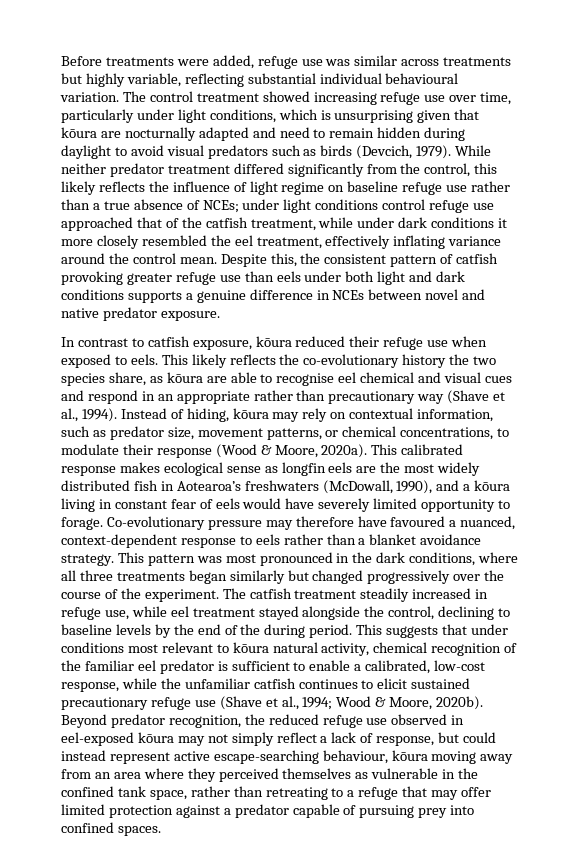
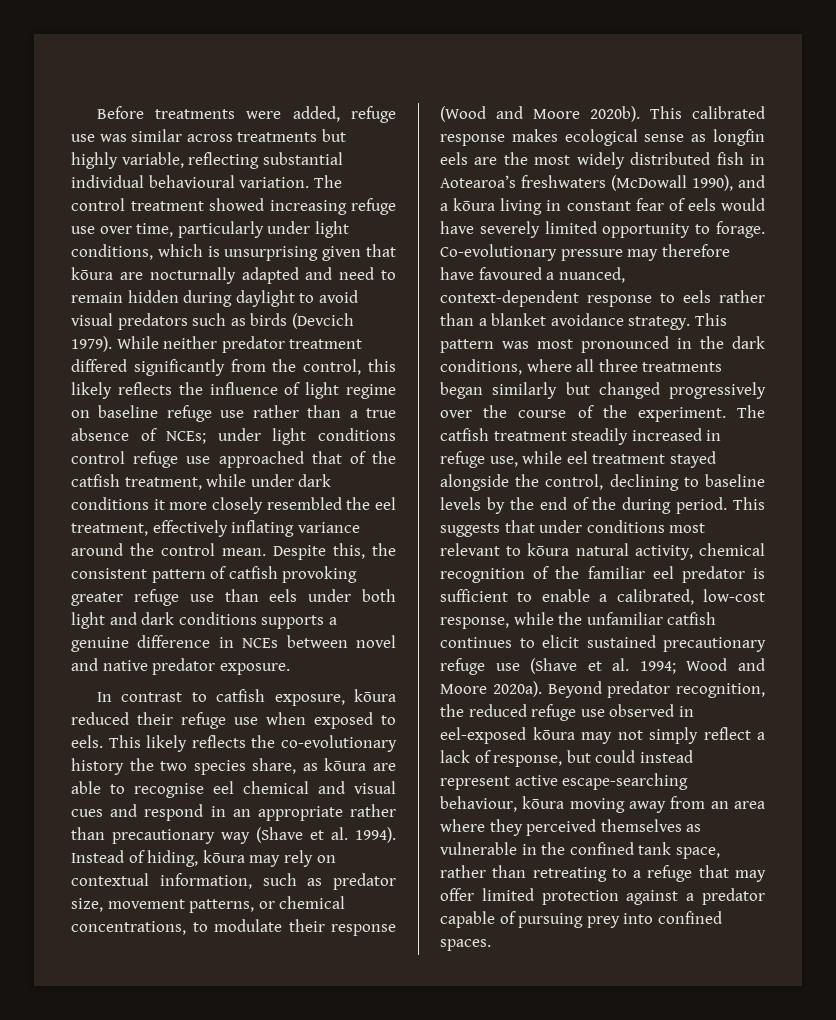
[356,145,413,159] (Devcich, -> [291,313,354,329] (Devcich
[61,408,78,422] al., -> [331,827,348,840] al.
[260,444,368,458] & Moore, 2020a). -> [496,106,640,122] and Moore 2020b).
[322,480,393,494] (McDowall, -> [611,175,687,191] (McDowall
[281,696,299,710] al., -> [612,658,630,671] al.
[375,696,484,710] & Moore, 2020b). -> [738,658,765,671] [440,681,542,697] and Moore 2020a).

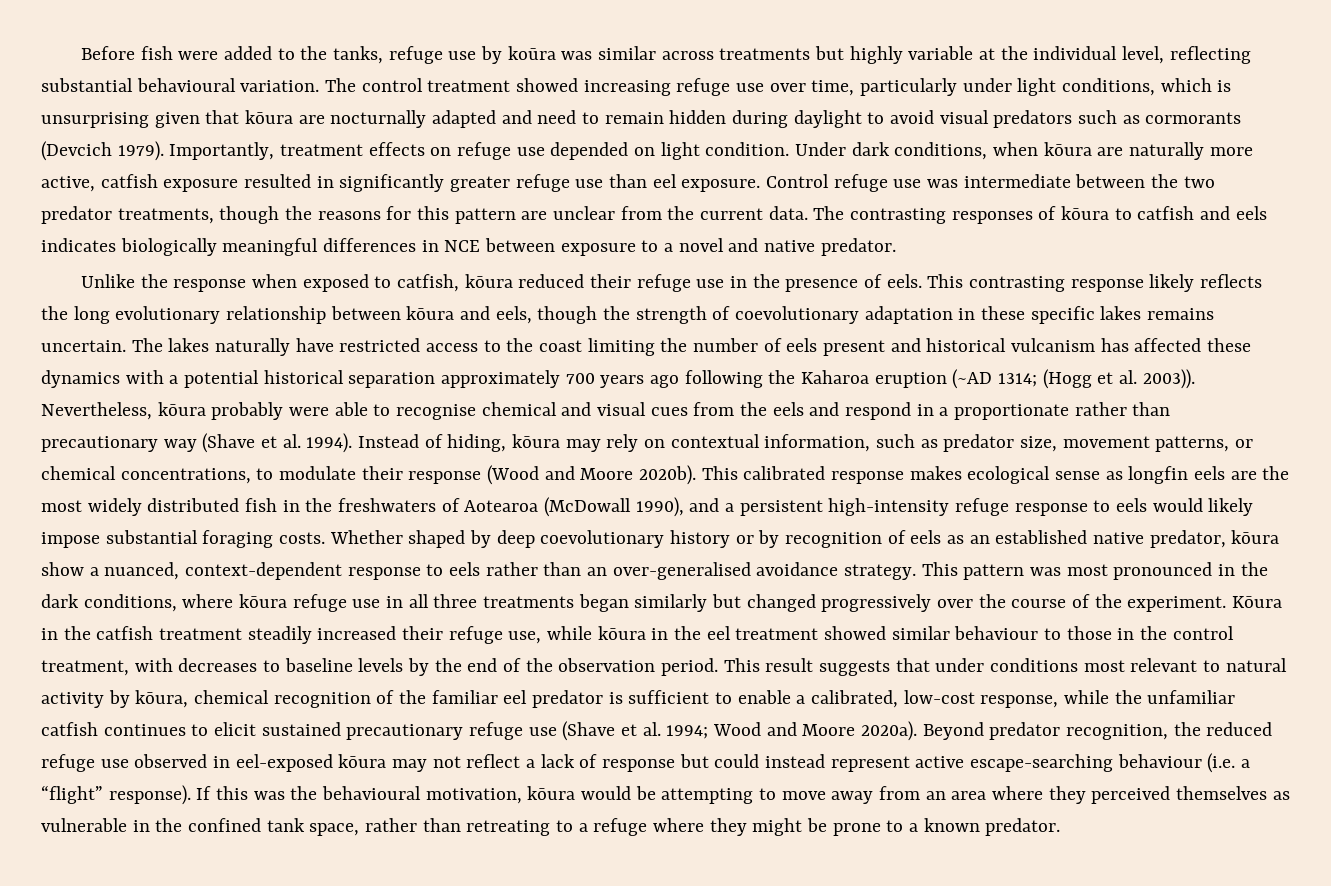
[155,106,396,123] [71,134,95,142] treatments were added, refuge use -> [140,46,556,64] fish were added to the tanks, refuge use by koūra
[121,152,184,168] variable, -> [908,46,1164,64] variable at the individual level,
[71,175,144,188] individual -> (133, 85) none
[250,313,288,326] birds -> [1145,112,1242,124] cormorants
[116,336,363,353] [71,359,397,376] [71,382,396,399] [71,405,396,422] [71,428,396,445] [71,451,396,468] [71,474,332,490] [71,497,396,514] [71,520,360,537] [71,543,396,560] [71,566,358,583] [71,589,396,606] [71,612,337,629] [71,635,396,652] [71,658,290,675] [96,689,345,706] While neither predator treatment differed significantly from the control, this likely reflects the influence of light regime on baseline refuge use rather than a true absence of NCEs; under light conditions control refuge use approached that of the catfish treatment, while under dark conditions it more closely resembled the eel treatment, effectively inflating variance around the control mean. Despite this, the consistent pattern of catfish provoking greater refuge use than eels under both light and dark conditions supports a genuine difference in NCEs between novel and native predator exposure. // In contrast to catfish exposure, -> [169,142,1253,160] [41,174,1215,192] [41,206,1267,224] [41,238,896,256] [80,274,459,292] Importantly, treatment effects on refuge use depended on light condition. Under dark conditions, when kōura are naturally more active, catfish exposure resulted in significantly greater refuge use than eel exposure. Control refuge use was intermediate between the two predator treatments, though the reasons for this pattern are unclear from the current data. The contrasting responses of kōura to catfish and eels indicates biologically meaningful differences in NCE between exposure to a novel and native predator. // Unlike the response when exposed to catfish,
[266,712,396,729] [71,735,397,752] [71,758,396,775] when exposed to eels. This likely reflects the co-evolutionary history the two species share, as kōura are -> [729,274,1262,292] [41,306,1215,324] [41,338,1252,356] [41,369,1195,389] [41,402,330,420] in the presence of eels. This contrasting response likely reflects the long evolutionary relationship between kōura and eels, though the strength of coevolutionary adaptation in these specific lakes remains uncertain. The lakes naturally have restricted access to the coast limiting the number of eels present and historical vulcanism has affected these dynamics with a potential historical separation approximately 700 years ago following the Kaharoa eruption (~AD 1314; (Hogg et al. 2003)). Nevertheless, kōura probably were
[213,781,234,794] eel -> (477, 412) none
(103, 813) none -> [693,402,804,416] from the eels
[232,806,343,821] an appropriate -> [939,404,1070,420] a proportionate
[440,175,765,191] [440,198,765,215] [440,221,765,238] [440,244,730,261] [440,267,542,280] Aotearoa’s freshwaters (McDowall 1990), and a kōura living in constant fear of eels would have severely limited opportunity to forage. Co-evolutionary pressure may therefore have favoured -> [305,497,1254,517] [41,530,1280,548] [41,562,84,576] the freshwaters of Aotearoa (McDowall 1990), and a persistent high-intensity refuge response to eels would likely impose substantial foraging costs. Whether shaped by deep coevolutionary history or by recognition of eels as an established native predator, kōura show
[478,313,547,326] a blanket -> [587,562,751,580] an over-generalised
(572, 365) none -> [239,594,404,612] kōura refuge use in
[737,405,765,418] The -> [1232,596,1283,608] [41,626,91,640] Kōura in the
[706,430,722,441] in -> [402,626,444,640] their
[566,451,716,468] [440,474,679,491] eel treatment stayed alongside the control, declining -> [597,626,1234,640] [41,658,258,676] kōura in the eel treatment showed similar behaviour to those in the control treatment, with decreases
[622,497,672,514] during -> [558,658,656,672] observation
(765, 503) none -> [765,658,814,672] result
[527,543,693,560] kōura natural activity, -> [1225,658,1287,672] [41,690,189,708] natural activity by kōura,
[649,727,698,744] simply -> (461, 762) none
[493,755,563,767] response, -> [602,759,676,772] response
[440,796,625,813] behaviour, kōura moving -> [1117,753,1251,773] [41,785,826,805] behaviour (i.e. a “flight” response). If this was the behavioural motivation, kōura would be attempting to move
[698,865,766,882] [440,888,765,905] [440,911,722,928] [440,939,491,951] that may offer limited protection against a predator capable of pursuing prey into confined spaces. -> [653,818,1061,836] where they might be prone to a known predator.

